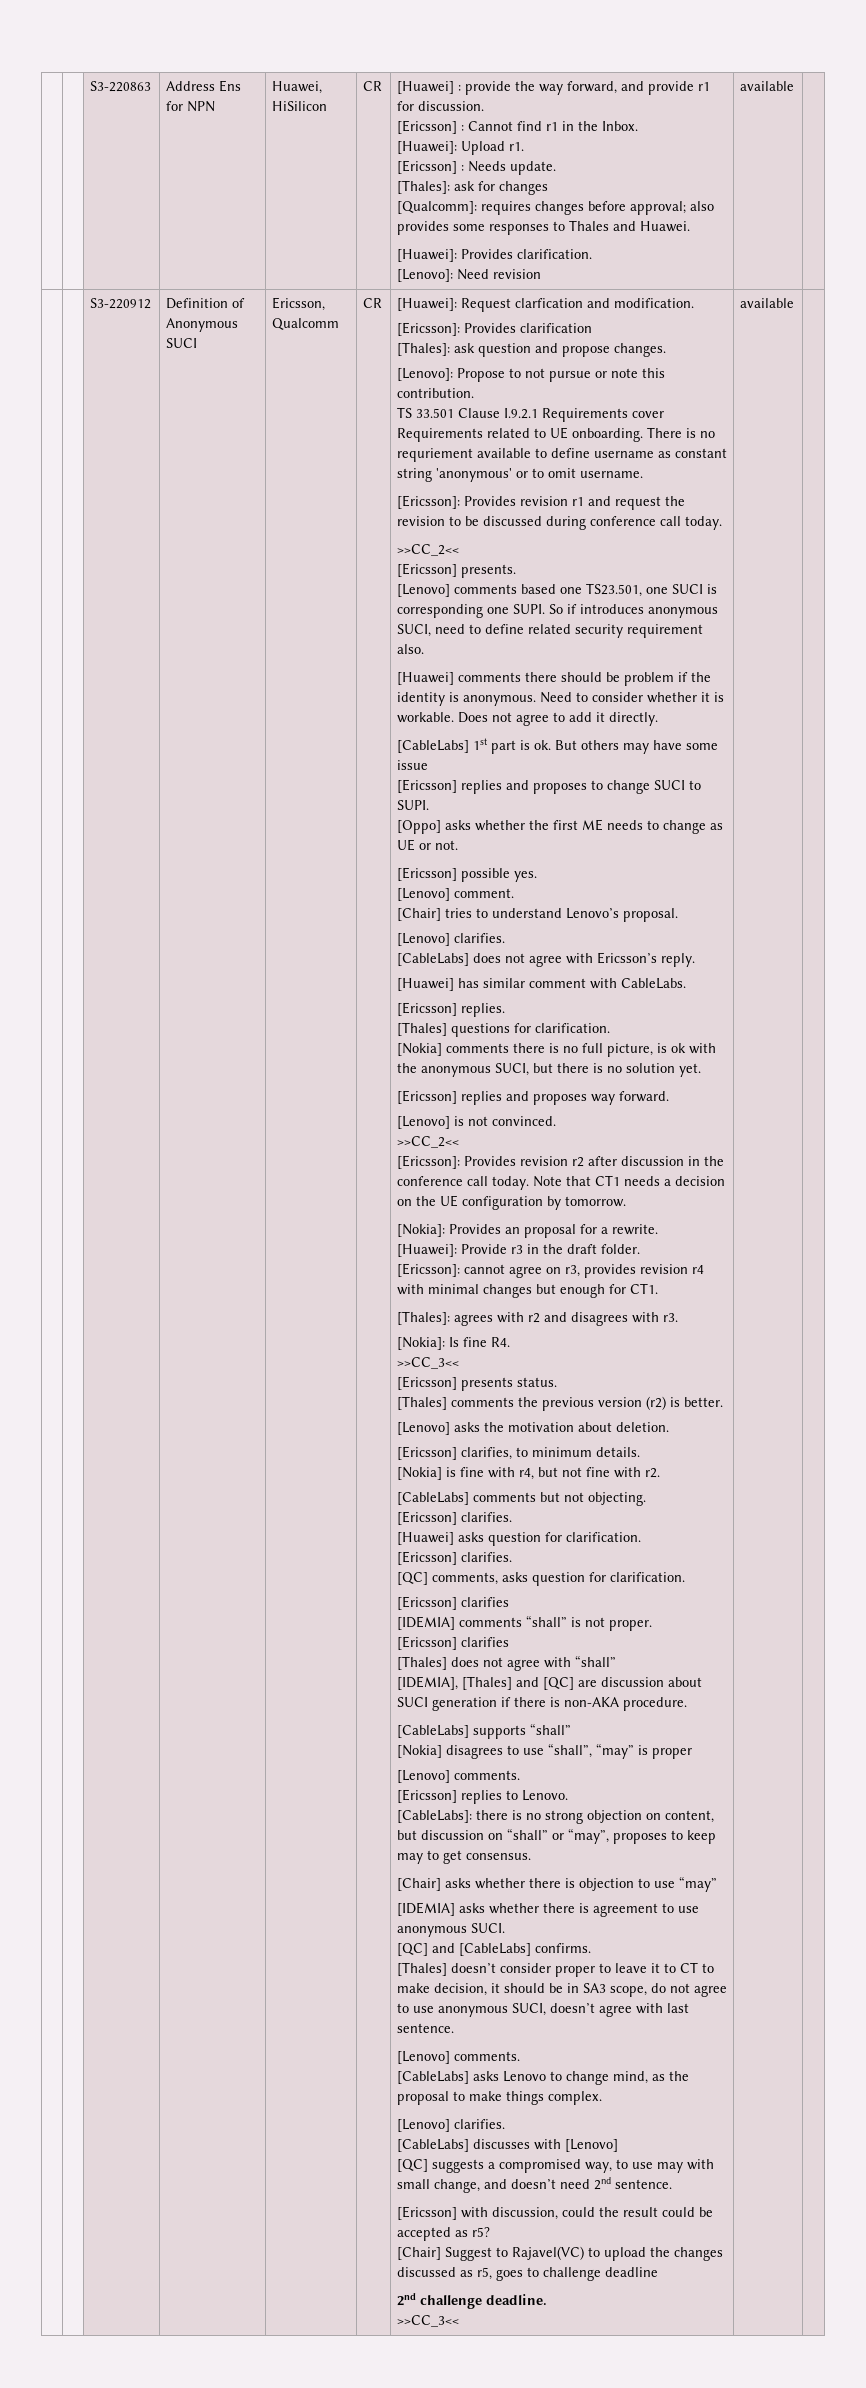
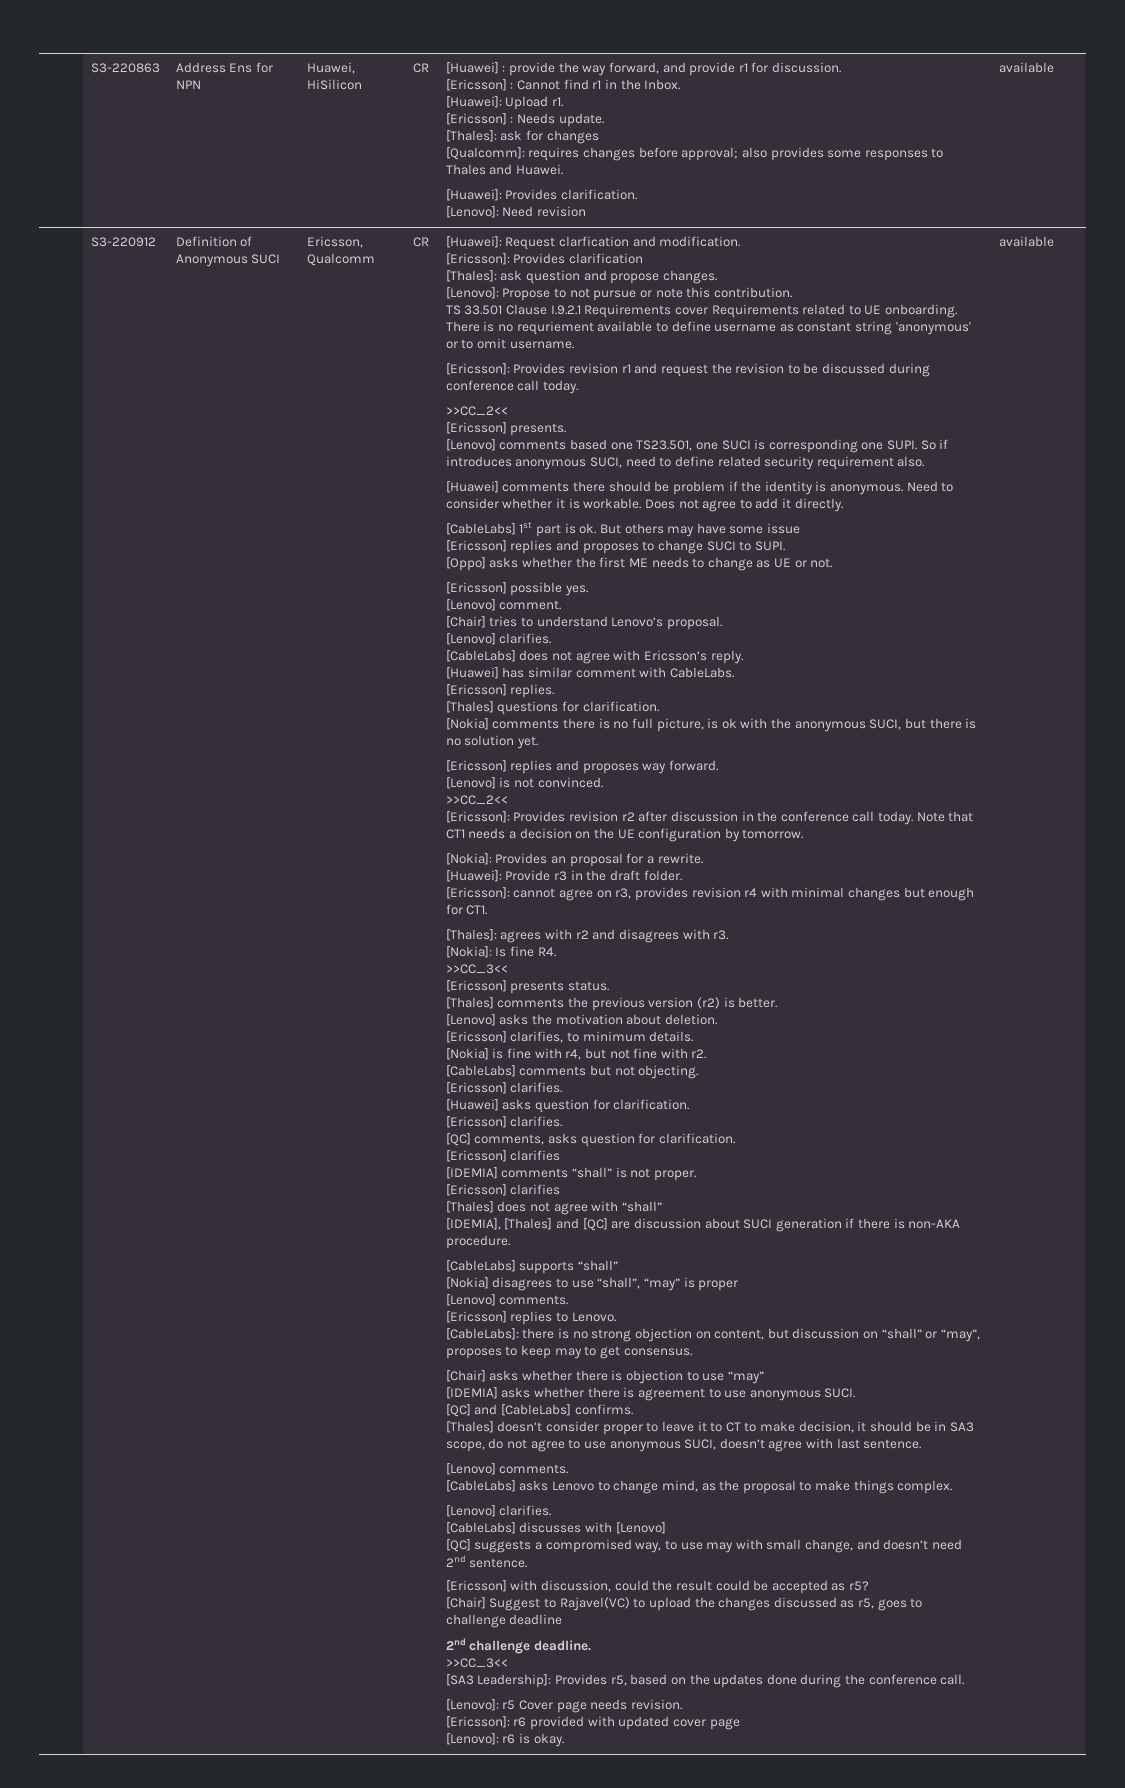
(459, 2321) none -> [445,1674,965,1688] [445,1699,682,1713] [445,1716,740,1730] [445,1733,564,1747] // [SA3 Leadership]: Provides r5, based on the updates done during the conference call. // [Lenovo]: r5 Cover page needs revision. // [Ericsson]: r6 provided with updated cover page // [Lenovo]: r6 is okay.

